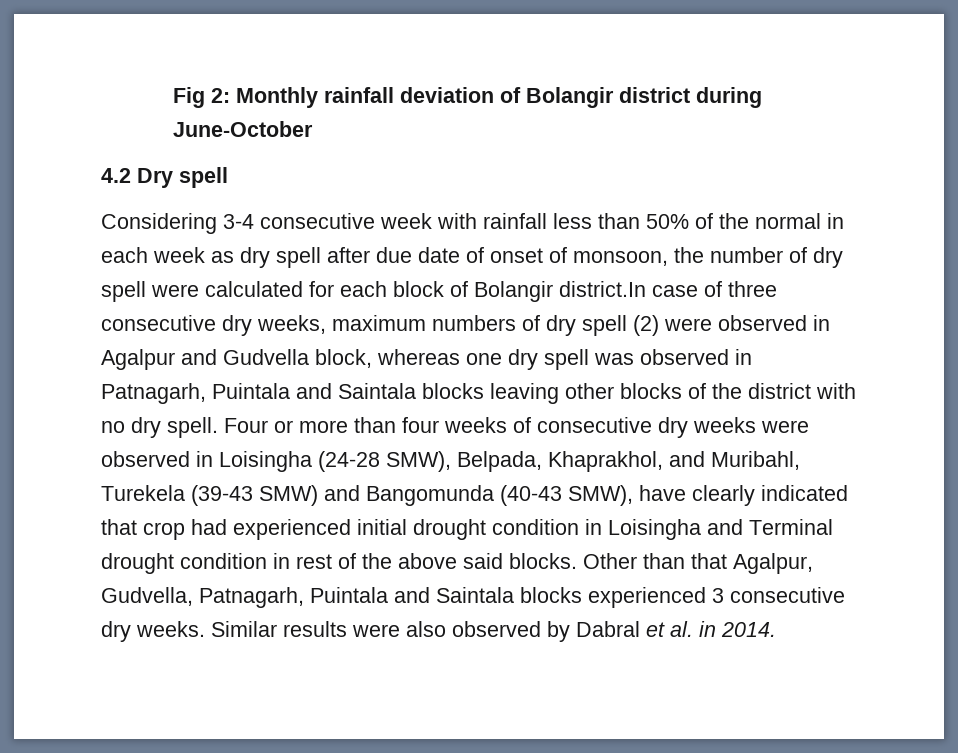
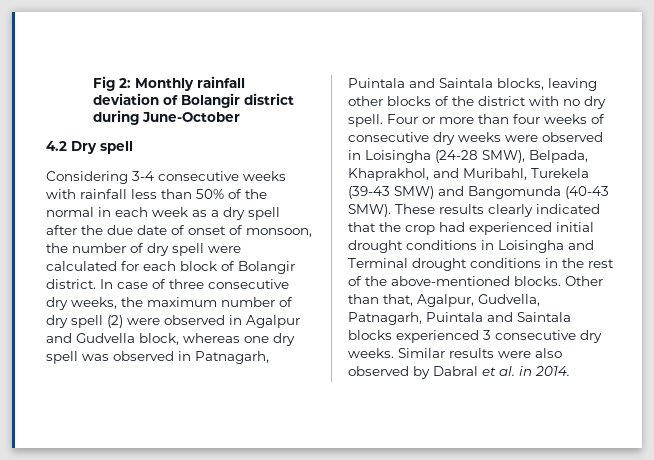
[380,213,432,229] week -> [243,171,286,181] weeks
(234, 257) none -> [211,210,219,217] a
(370, 255) none -> [81,225,103,235] the
[559,281,646,297] district.In -> [46,279,113,289] district. In
[332,315,516,331] maximum numbers -> [121,297,275,307] the maximum number
[422,383,484,399] blocks -> [497,78,544,90] blocks,
[568,485,686,506] SMW), have -> [348,204,484,217] SMW). These results
(137, 527) none -> [379,222,401,232] the
[492,519,579,535] condition -> [406,240,477,250] conditions
[180,553,290,569] condition in -> [470,258,584,268] conditions in the
[398,553,503,569] above said -> [391,276,510,286] above-mentioned
[691,553,727,569] that -> [383,294,413,306] that,

